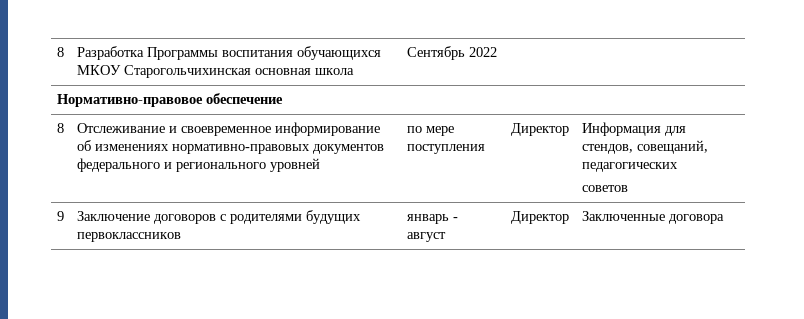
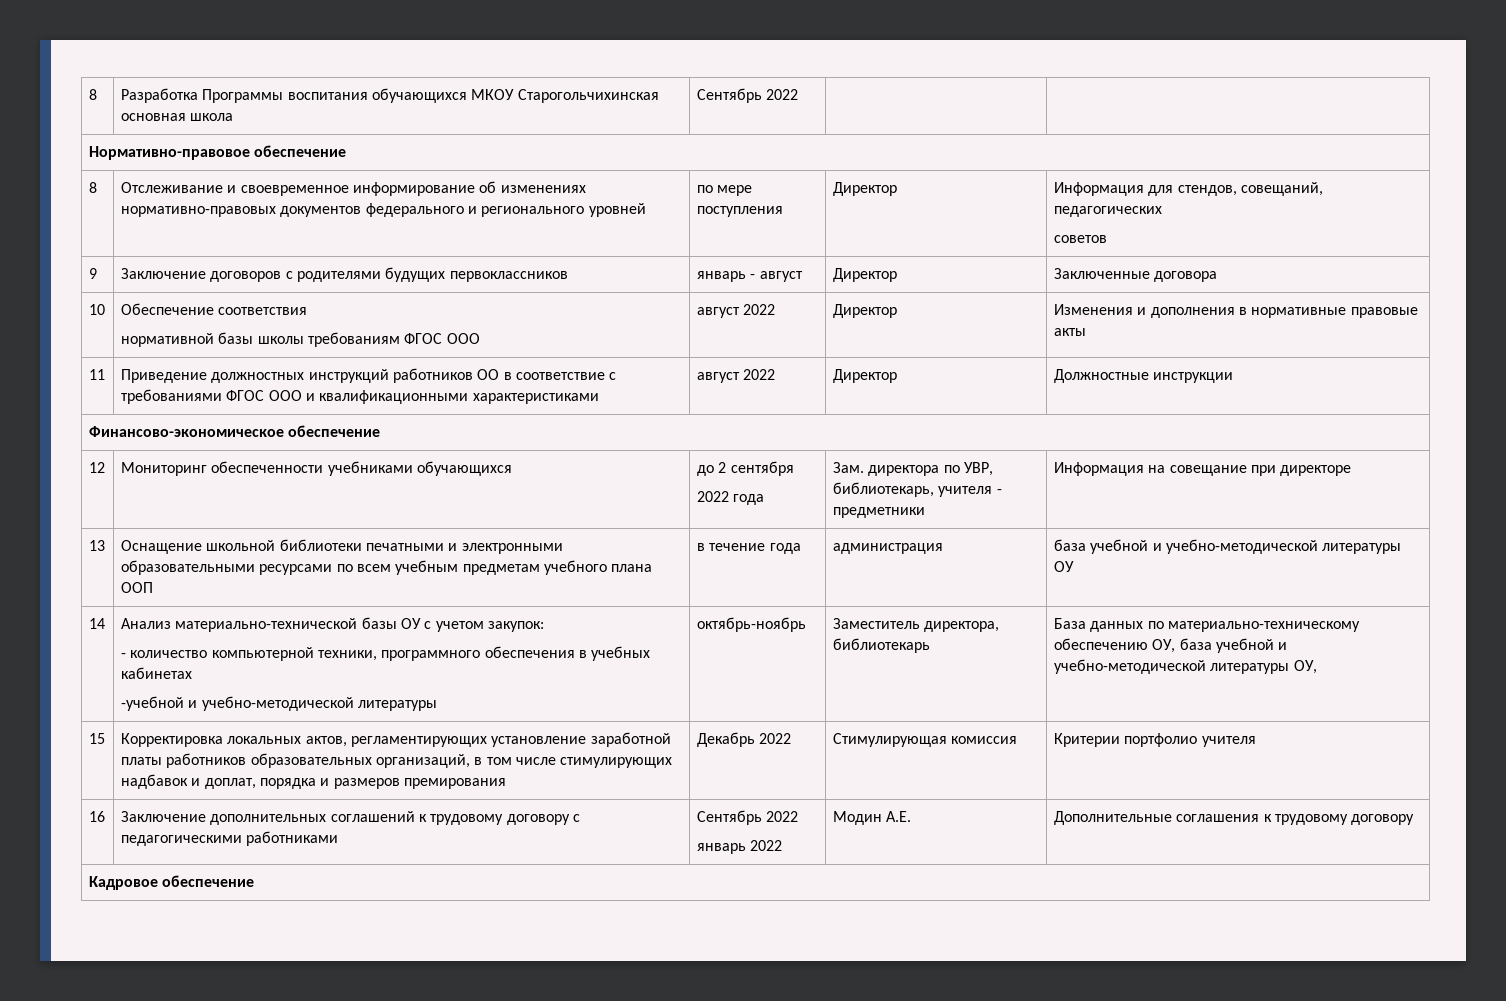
(725, 219) none -> [88,304,105,315] [120,303,308,315] [120,332,480,347] [696,304,776,318] [832,304,897,318] [1053,304,1418,318] [1053,328,1086,336] [88,369,105,380] [120,368,617,383] [120,389,599,404] [696,369,776,383] [832,369,897,383] [1053,369,1234,383] [88,425,381,437] [88,462,105,473] [120,461,512,476] [696,461,794,476] [696,491,765,505] [832,462,993,476] [832,482,1002,497] [832,507,925,518] [1053,462,1352,476] [88,540,105,551] [120,539,563,554] [120,560,653,575] [120,582,153,593] [696,543,801,554] [832,543,943,554] [1053,539,1402,554] [1053,561,1074,572] [88,618,105,629] [120,617,544,632] [120,646,651,661] [120,667,192,679] [120,696,437,711] [696,617,806,632] [832,618,1000,632] [832,638,930,653] [1053,618,1360,632] [1053,638,1288,653] [1053,659,1317,674] [88,733,105,744] [120,732,671,747] [120,753,673,768] [120,774,506,789] [696,732,792,747] [832,733,1018,747] [1053,733,1256,747] [88,811,105,822] [120,811,580,825] [120,831,339,846] [696,810,799,825] [696,840,783,854] [832,811,912,825] [1053,811,1415,825] [88,875,255,890] // 10 | Обеспечение соответствия // нормативной базы школы требованиям ФГОС ООО | август 2022 | Директор | Изменения и дополнения в нормативные правовые акты // 11 | Приведение должностных инструкций работников ОО в соответствие с требованиями ФГОС ООО и квалификационными характеристиками | август 2022 | Директор | Должностные инструкции // Финансово-экономическое обеспечение // 12 | Мониторинг обеспеченности учебниками обучающихся | до 2 сентября // 2022 года | Зам. директора по УВР, библиотекарь, учителя - предметники | Информация на совещание при директоре // 13 | Оснащение школьной библиотеки печатными и электронными образовательными ресурсами по всем учебным предметам учебного плана ООП | в течение года | администрация | база учебной и учебно-методической литературы ОУ // 14 | Анализ материально-технической базы ОУ с учетом закупок: // - количество компьютерной техники, программного обеспечения в учебных кабинетах // -учебной и учебно-методической литературы | октябрь-ноябрь | Заместитель директора, библиотекарь | База данных по материально-техническому обеспечению ОУ, база учебной и учебно-методической литературы ОУ, // 15 | Корректировка локальных актов, регламентирующих установление заработной платы работников образовательных организаций, в том числе стимулирующих надбавок и доплат, порядка и размеров премирования | Декабрь 2022 | Стимулирующая комиссия | Критерии портфолио учителя // 16 | Заключение дополнительных соглашений к трудовому договору с педагогическими работниками | Сентябрь 2022 // январь 2022 | Модин А.Е. | Дополнительные соглашения к трудовому договору // Кадровое обеспечение

